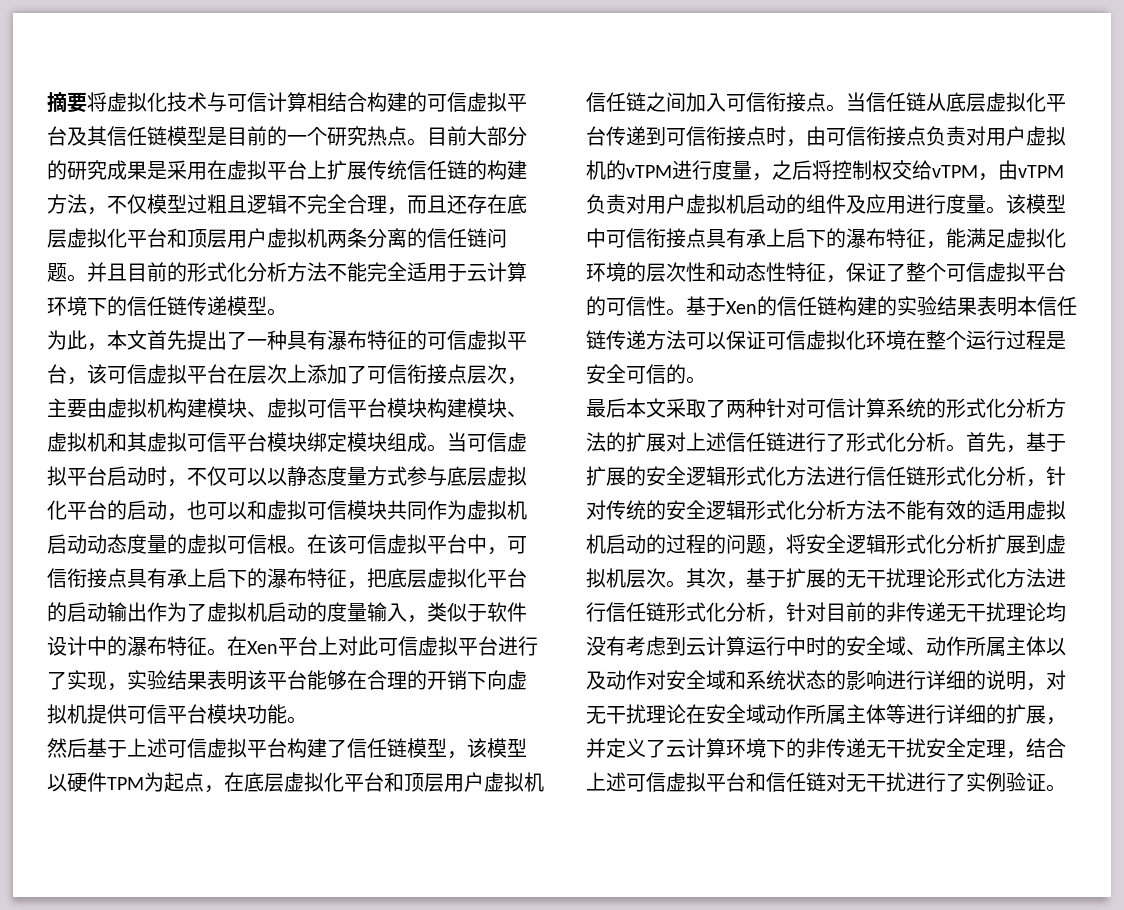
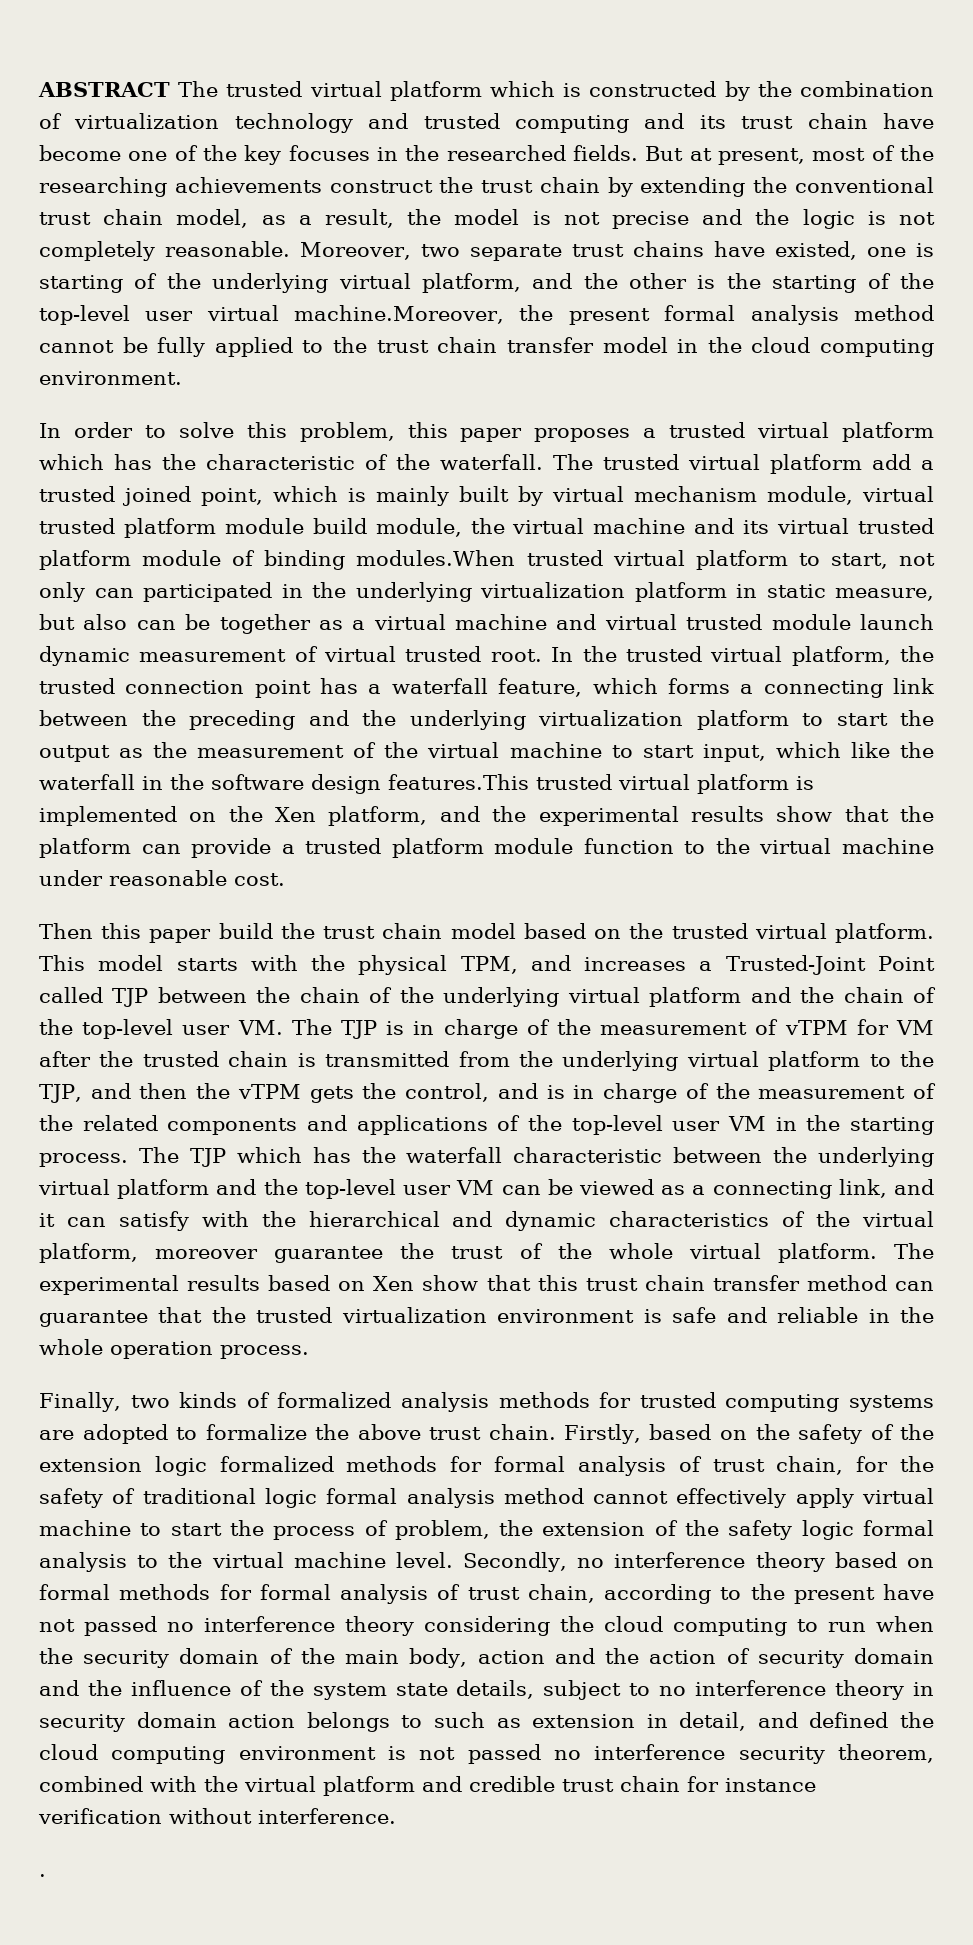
[47,92,527,113] [47,126,527,146] [47,160,527,180] [47,194,527,215] [47,228,507,248] [47,262,527,282] [47,296,287,316] [47,330,527,351] [47,364,527,385] [47,398,527,418] [47,432,527,452] [47,466,527,487] [47,500,527,521] [47,534,527,555] [47,568,527,589] [47,602,527,623] [47,636,538,656] [47,670,527,691] [47,704,307,724] [47,738,527,759] [47,772,544,793] [586,92,1066,112] [586,126,1066,147] [586,160,1064,181] [586,194,1066,214] [586,228,1066,249] [586,262,1066,283] [586,296,1077,316] [586,330,1066,350] [586,364,706,384] [586,398,1066,418] [586,432,1066,453] [586,466,1066,487] [586,500,1066,520] [586,534,1066,555] [586,568,1066,589] [586,602,1066,623] [586,636,1066,657] [586,670,1066,691] [586,704,1066,725] [586,738,1066,759] [586,772,1066,792] 摘要将虚拟化技术与可信计算相结合构建的可信虚拟平台及其信任链模型是目前的一个研究热点。目前大部分的研究成果是采用在虚拟平台上扩展传统信任链的构建方法，不仅模型过粗且逻辑不完全合理，而且还存在底层虚拟化平台和顶层用户虚拟机两条分离的信任链问题。并且目前的形式化分析方法不能完全适用于云计算环境下的信任链传递模型。 // 为此，本文首先提出了一种具有瀑布特征的可信虚拟平台，该可信虚拟平台在层次上添加了可信衔接点层次，主要由虚拟机构建模块、虚拟可信平台模块构建模块、虚拟机和其虚拟可信平台模块绑定模块组成。当可信虚拟平台启动时，不仅可以以静态度量方式参与底层虚拟化平台的启动，也可以和虚拟可信模块共同作为虚拟机启动动态度量的虚拟可信根。在该可信虚拟平台中，可信衔接点具有承上启下的瀑布特征，把底层虚拟化平台的启动输出作为了虚拟机启动的度量输入，类似于软件设计中的瀑布特征。在Xen平台上对此可信虚拟平台进行了实现，实验结果表明该平台能够在合理的开销下向虚拟机提供可信平台模块功能。 // 然后基于上述可信虚拟平台构建了信任链模型，该模型以硬件TPM为起点，在底层虚拟化平台和顶层用户虚拟机信任链之间加入可信衔接点。当信任链从底层虚拟化平台传递到可信衔接点时，由可信衔接点负责对用户虚拟机的vTPM进行度量，之后将控制权交给vTPM，由vTPM负责对用户虚拟机启动的组件及应用进行度量。该模型中可信衔接点具有承上启下的瀑布特征，能满足虚拟化环境的层次性和动态性特征，保证了整个可信虚拟平台的可信性。基于Xen的信任链构建的实验结果表明本信任链传递方法可以保证可信虚拟化环境在整个运行过程是安全可信的。 // 最后本文采取了两种针对可信计算系统的形式化分析方法的扩展对上述信任链进行了形式化分析。首先，基于扩展的安全逻辑形式化方法进行信任链形式化分析，针对传统的安全逻辑形式化分析方法不能有效的适用虚拟机启动的过程的问题，将安全逻辑形式化分析扩展到虚拟机层次。其次，基于扩展的无干扰理论形式化方法进行信任链形式化分析，针对目前的非传递无干扰理论均没有考虑到云计算运行中时的安全域、动作所属主体以及动作对安全域和系统状态的影响进行详细的说明，对无干扰理论在安全域动作所属主体等进行详细的扩展，并定义了云计算环境下的非传递无干扰安全定理，结合上述可信虚拟平台和信任链对无干扰进行了实例验证。 -> [38,81,935,101] [39,113,934,133] [39,145,935,165] [39,177,935,197] [39,209,936,229] [39,241,934,261] [39,273,934,293] [39,305,934,325] [39,337,935,357] [39,371,182,385] [39,422,934,442] [39,454,934,474] [39,486,934,506] [39,518,934,538] [39,550,936,570] [39,582,934,602] [39,614,934,634] [39,646,935,666] [39,678,935,698] [39,710,934,730] [39,742,935,762] [39,774,814,794] [39,806,935,826] [39,838,934,858] [39,870,285,886] [39,923,935,943] [39,955,936,975] [39,987,936,1007] [39,1019,935,1039] [39,1051,934,1071] [39,1083,936,1103] [39,1115,934,1135] [39,1147,934,1167] [38,1179,934,1199] [39,1211,934,1231] [39,1243,935,1263] [39,1275,935,1295] [39,1307,935,1327] [39,1339,309,1359] [39,1392,934,1412] [39,1424,934,1444] [39,1456,935,1476] [39,1488,934,1508] [39,1520,934,1540] [39,1552,935,1572] [39,1584,934,1604] [39,1616,934,1636] [39,1648,935,1668] [39,1680,934,1700] [39,1712,935,1732] [39,1744,934,1764] [39,1776,816,1796] [38,1808,396,1824] [39,1874,46,1877] ABSTRACT The trusted virtual platform which is constructed by the combination of virtualization technology and trusted computing and its trust chain have become one of the key focuses in the researched fields. But at present, most of the researching achievements construct the trust chain by extending the conventional trust chain model, as a result, the model is not precise and the logic is not completely reasonable. Moreover, two separate trust chains have existed, one is starting of the underlying virtual platform, and the other is the starting of the top-level user virtual machine.Moreover, the present formal analysis method cannot be fully applied to the trust chain transfer model in the cloud computing environment. // In order to solve this problem, this paper proposes a trusted virtual platform which has the characteristic of the waterfall. The trusted virtual platform add a trusted joined point, which is mainly built by virtual mechanism module, virtual trusted platform module build module, the virtual machine and its virtual trusted platform module of binding modules.When trusted virtual platform to start, not only can participated in the underlying virtualization platform in static measure, but also can be together as a virtual machine and virtual trusted module launch dynamic measurement of virtual trusted root. In the trusted virtual platform, the trusted connection point has a waterfall feature, which forms a connecting link between the preceding and the underlying virtualization platform to start the output as the measurement of the virtual machine to start input, which like the waterfall in the software design features.This trusted virtual platform is implemented on the Xen platform, and the experimental results show that the platform can provide a trusted platform module function to the virtual machine under reasonable cost. // Then this paper build the trust chain model based on the trusted virtual platform. This model starts with the physical TPM, and increases a Trusted-Joint Point called TJP between the chain of the underlying virtual platform and the chain of the top-level user VM. The TJP is in charge of the measurement of vTPM for VM after the trusted chain is transmitted from the underlying virtual platform to the TJP, and then the vTPM gets the control, and is in charge of the measurement of the related components and applications of the top-level user VM in the starting process. The TJP which has the waterfall characteristic between the underlying virtual platform and the top-level user VM can be viewed as a connecting link, and it can satisfy with the hierarchical and dynamic characteristics of the virtual platform, moreover guarantee the trust of the whole virtual platform. The experimental results based on Xen show that this trust chain transfer method can guarantee that the trusted virtualization environment is safe and reliable in the whole operation process. // Finally, two kinds of formalized analysis methods for trusted computing systems are adopted to formalize the above trust chain. Firstly, based on the safety of the extension logic formalized methods for formal analysis of trust chain, for the safety of traditional logic formal analysis method cannot effectively apply virtual machine to start the process of problem, the extension of the safety logic formal analysis to the virtual machine level. Secondly, no interference theory based on formal methods for formal analysis of trust chain, according to the present have not passed no interference theory considering the cloud computing to run when the security domain of the main body, action and the action of security domain and the influence of the system state details, subject to no interference theory in security domain action belongs to such as extension in detail, and defined the cloud computing environment is not passed no interference security theorem, combined with the virtual platform and credible trust chain for instance verification without interference. // .

